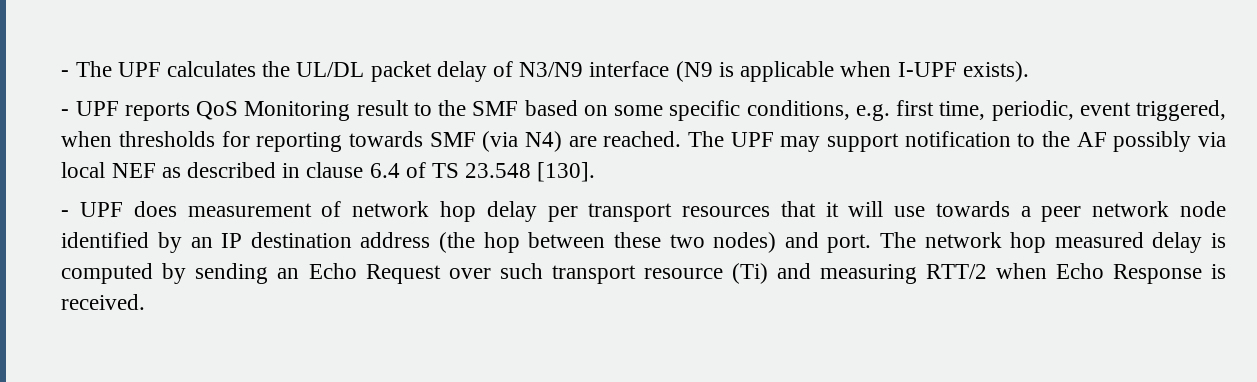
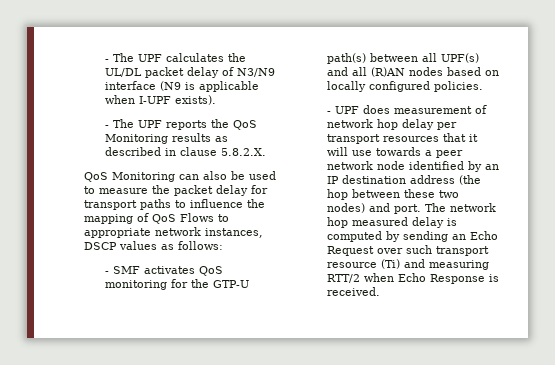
(70, 112) none -> [112,119,134,128] The
[196,100,1227,121] [61,131,1226,152] [61,162,596,182] QoS Monitoring result to the SMF based on some specific conditions, e.g. first time, periodic, event triggered, when thresholds for reporting towards SMF (via N4) are reached. The UPF may support notification to the AF possibly via local NEF as described in clause 6.4 of TS 23.548 [130]. -> [210,119,257,130] [104,133,228,144] [104,147,266,156] [84,171,276,182] [84,185,268,196] [84,199,265,210] [84,213,229,224] [84,227,263,238] [84,241,223,250] [104,266,223,276] [104,279,249,290] [326,53,479,64] [326,67,499,77] [326,81,483,92] the QoS Monitoring results as described in clause 5.8.2.X. // QoS Monitoring can also be used to measure the packet delay for transport paths to influence the mapping of QoS Flows to appropriate network instances, DSCP values as follows: // - SMF activates QoS monitoring for the GTP-U path(s) between all UPF(s) and all (R)AN nodes based on locally configured policies.

